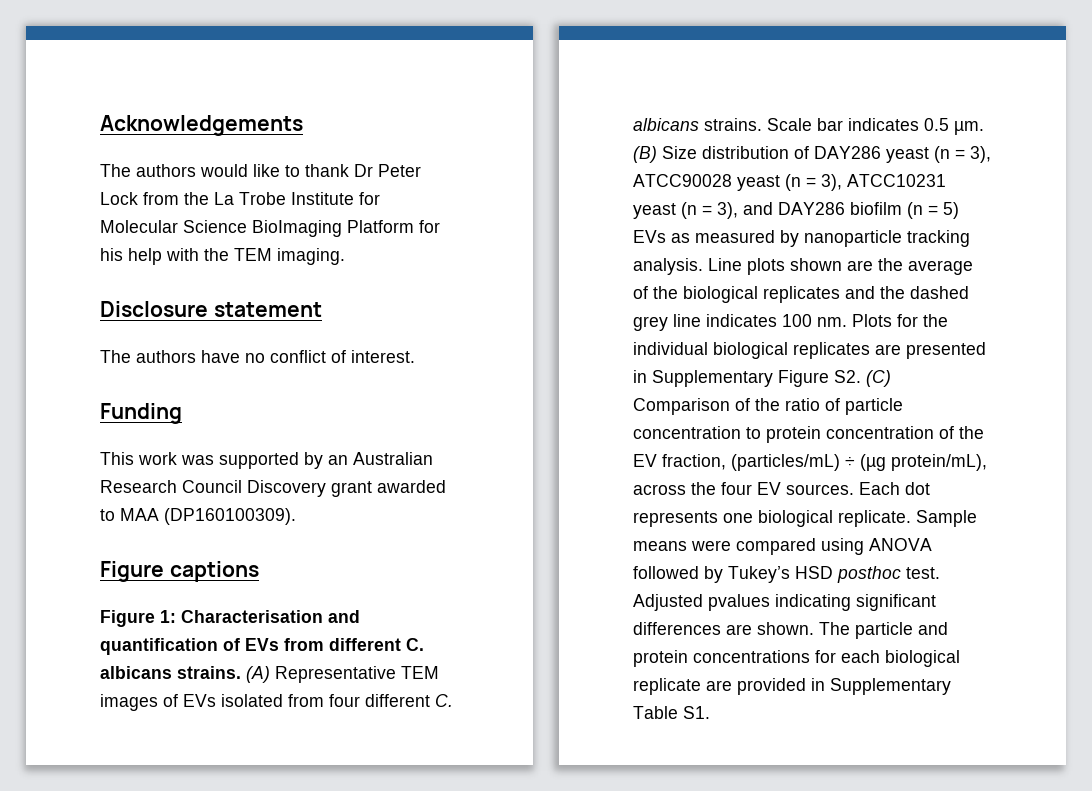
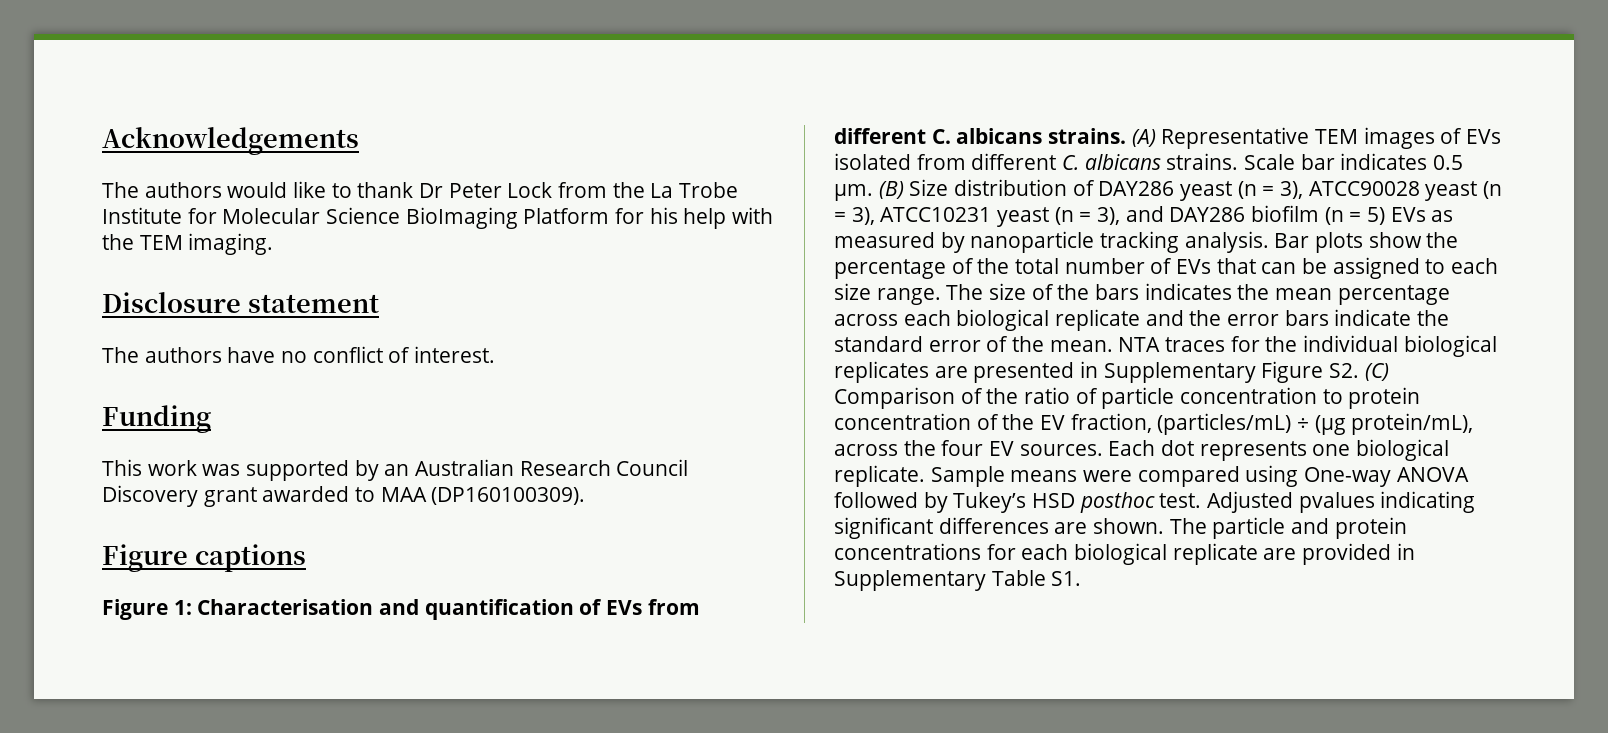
[329,694,360,707] four -> (966, 162) none
[708,258,973,275] [633,286,969,303] [633,314,892,331] Line plots shown are the average of the biological replicates and the dashed grey line indicates 100 nm. Plots -> [1274,232,1459,253] [834,257,1499,279] [834,283,1450,305] [834,309,1450,331] [834,336,1226,352] Bar plots show the percentage of the total number of EVs that can be assigned to each size range. The size of the bars indicates the mean percentage across each biological replicate and the error bars indicate the standard error of the mean. NTA traces
(864, 546) none -> [1304,467,1392,487] One-way

